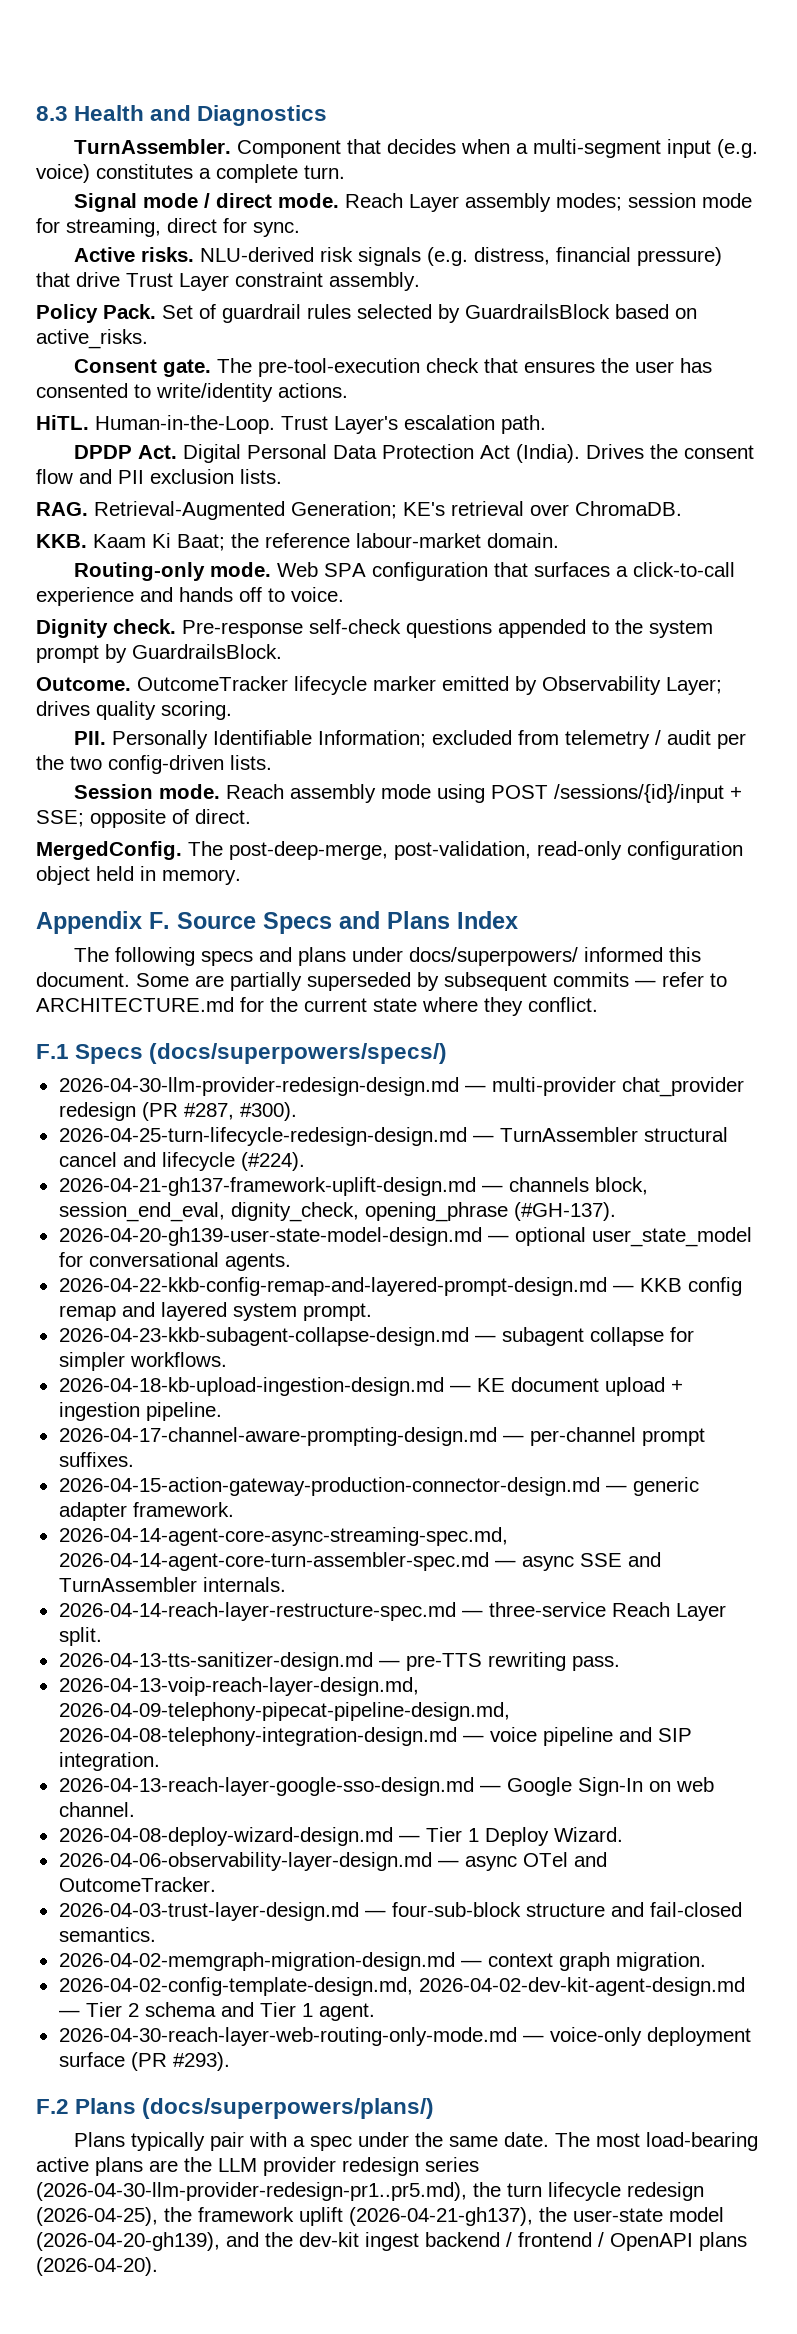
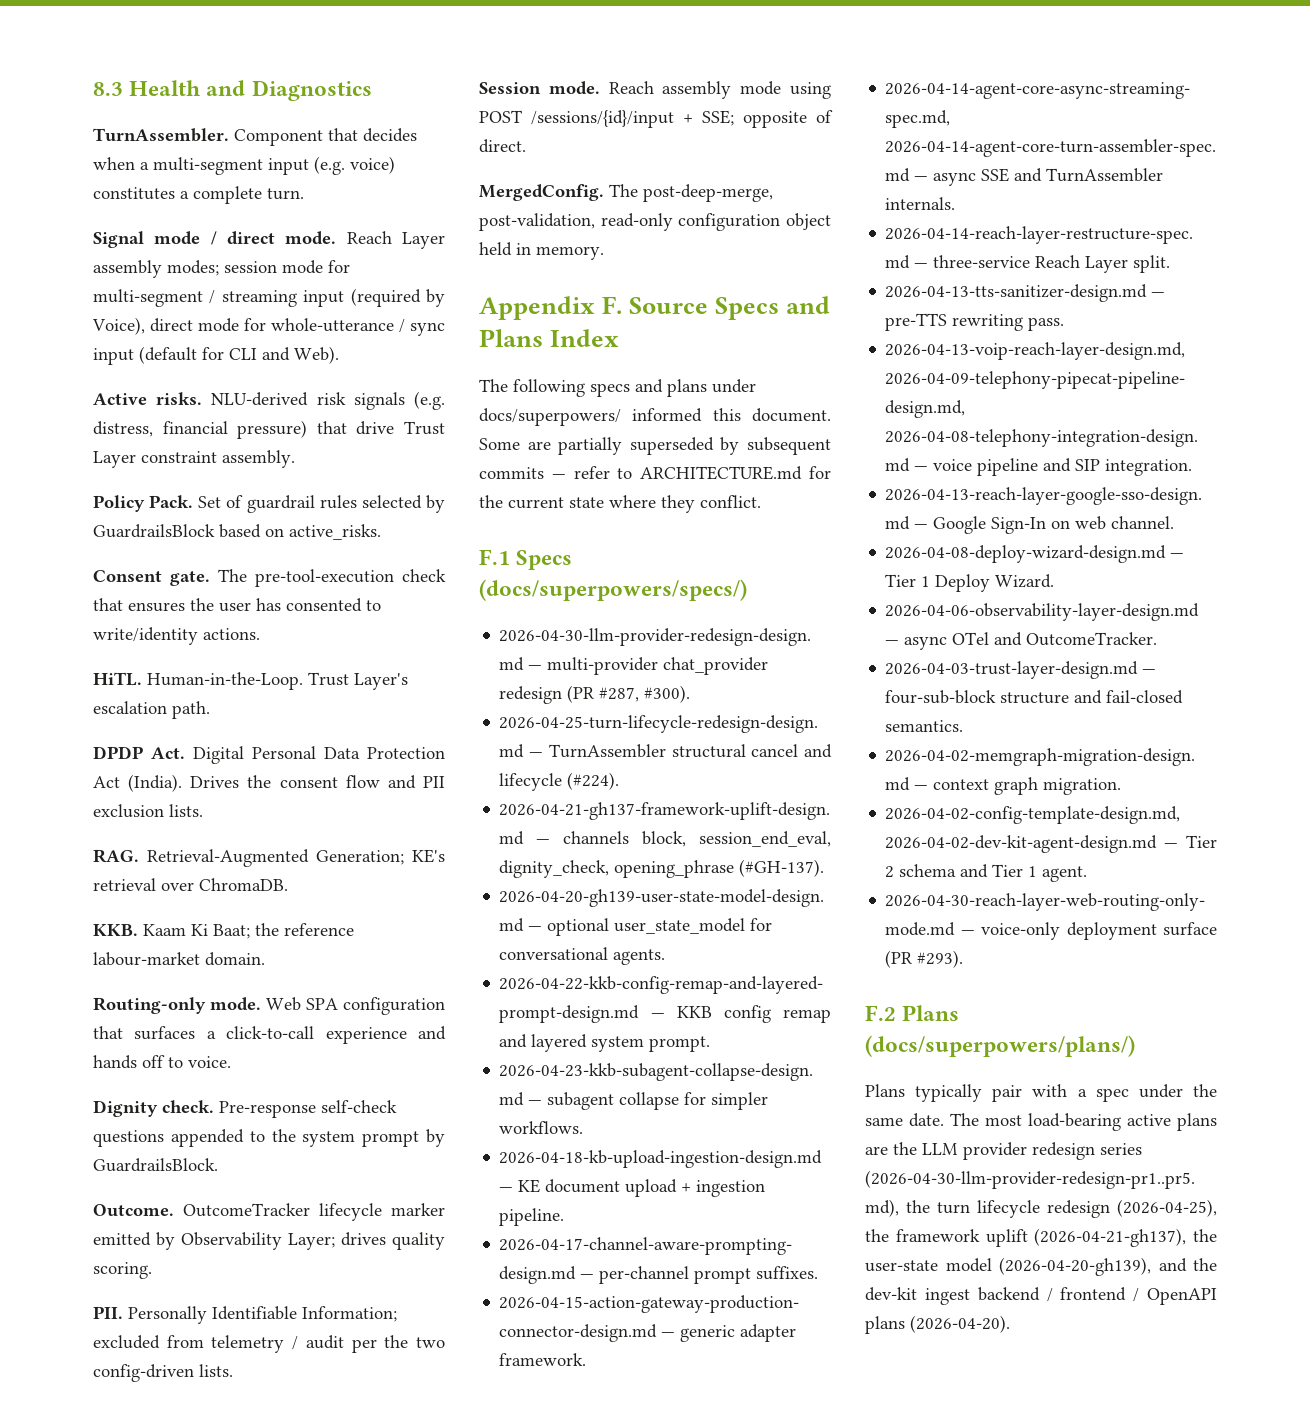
[66,218,300,237] streaming, direct for sync. -> [93,288,445,307] [92,317,445,336] [93,346,339,365] multi-segment / streaming input (required by Voice), direct mode for whole-utterance / sync input (default for CLI and Web).

